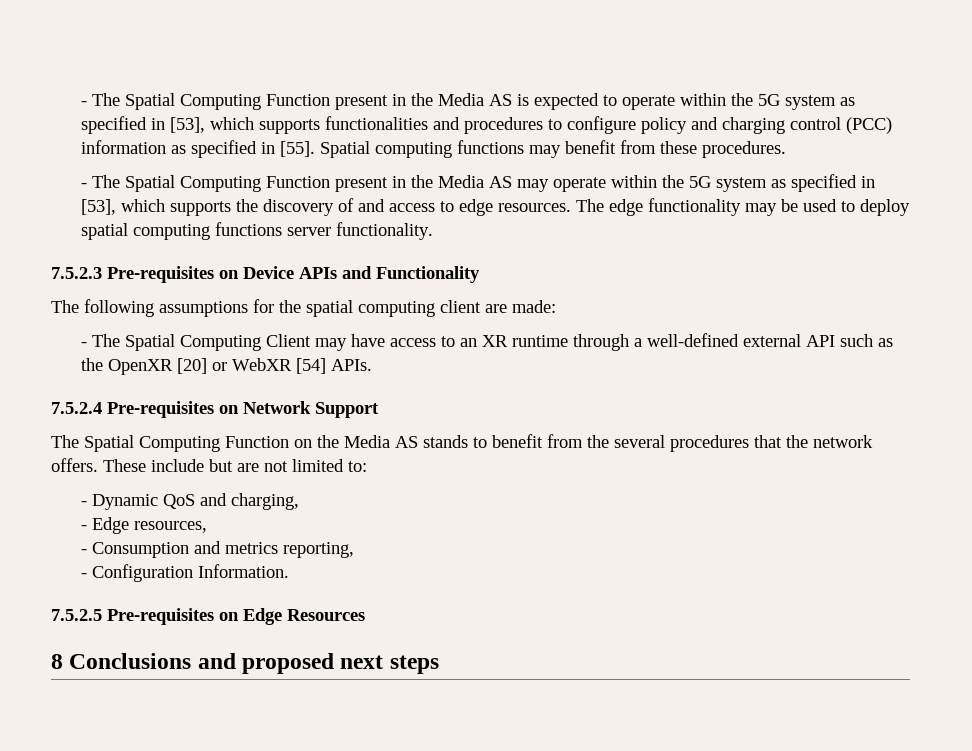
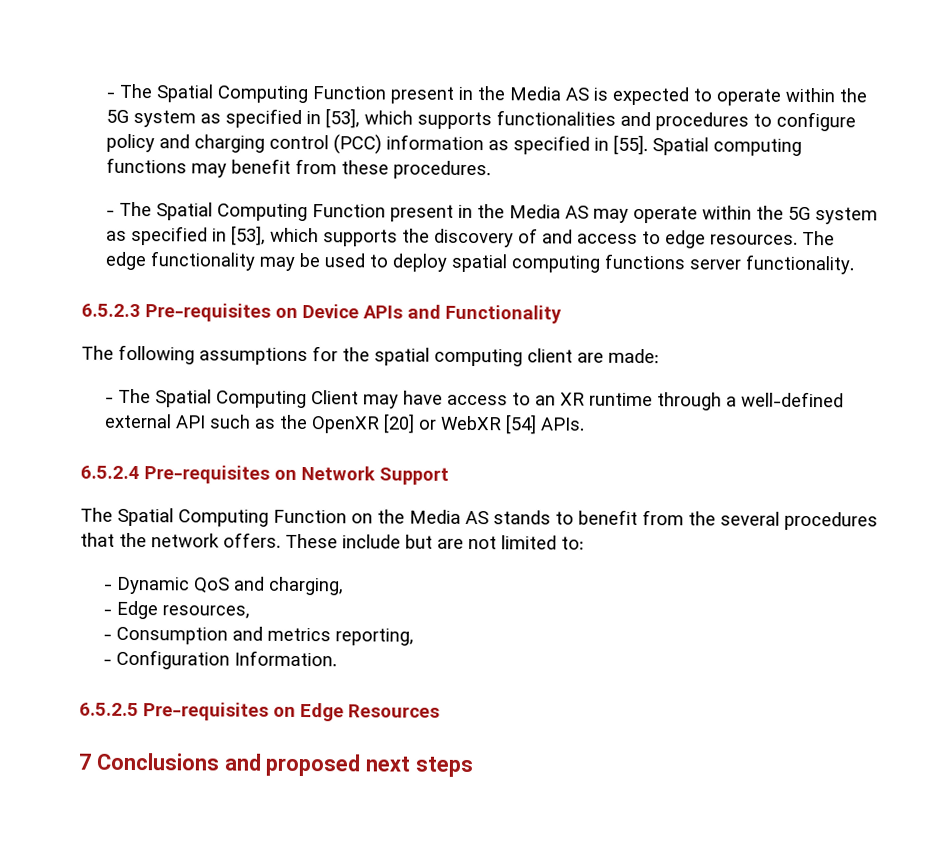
[51,267,102,279] 7.5.2.3 -> [81,303,141,318] 6.5.2.3
[51,402,102,414] 7.5.2.4 -> [80,465,140,480] 6.5.2.4
[51,609,102,621] 7.5.2.5 -> [79,702,139,717] 6.5.2.5
[51,654,63,669] 8 -> [78,753,92,770] 7

